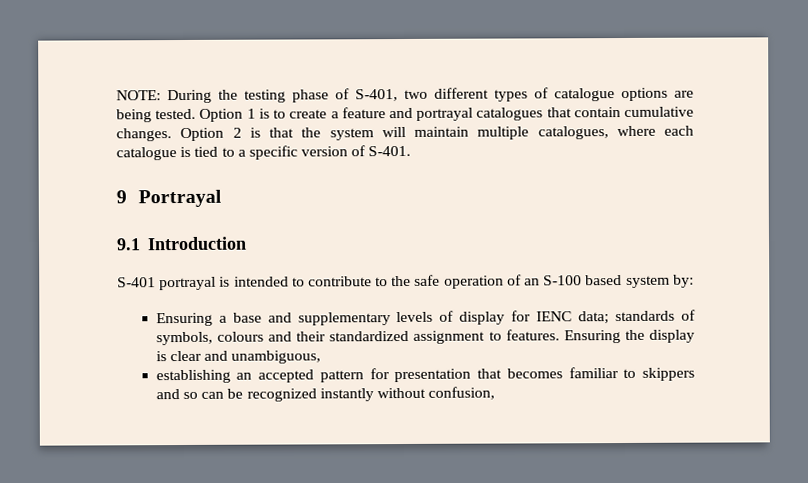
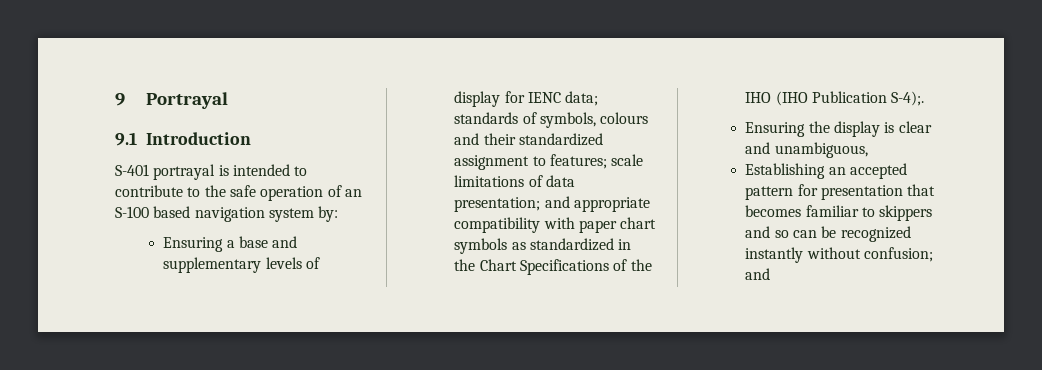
[116,87,694,104] [116,106,695,123] [116,125,694,142] [116,145,412,161] NOTE: During the testing phase of S-401, two different types of catalogue options are being tested. Option 1 is to create a feature and portrayal catalogues that contain cumulative changes. Option 2 is that the system will maintain multiple catalogues, where each catalogue is tied to a specific version of S-401. // -> (115, 99) none
(623, 280) none -> [194,207,265,222] navigation
[505,329,560,341] features. -> [549,154,644,169] [454,175,575,187] [454,196,650,212] [454,217,657,233] [454,238,632,254] [454,259,652,275] [745,91,925,106] features; scale limitations of data presentation; and appropriate compatibility with paper chart symbols as standardized in the Chart Specifications of the IHO (IHO Publication S-4);. //
[155,369,231,384] establishing -> [745,163,826,179] Establishing
[428,386,496,400] confusion, -> [863,247,933,262] [745,268,771,280] confusion; and

